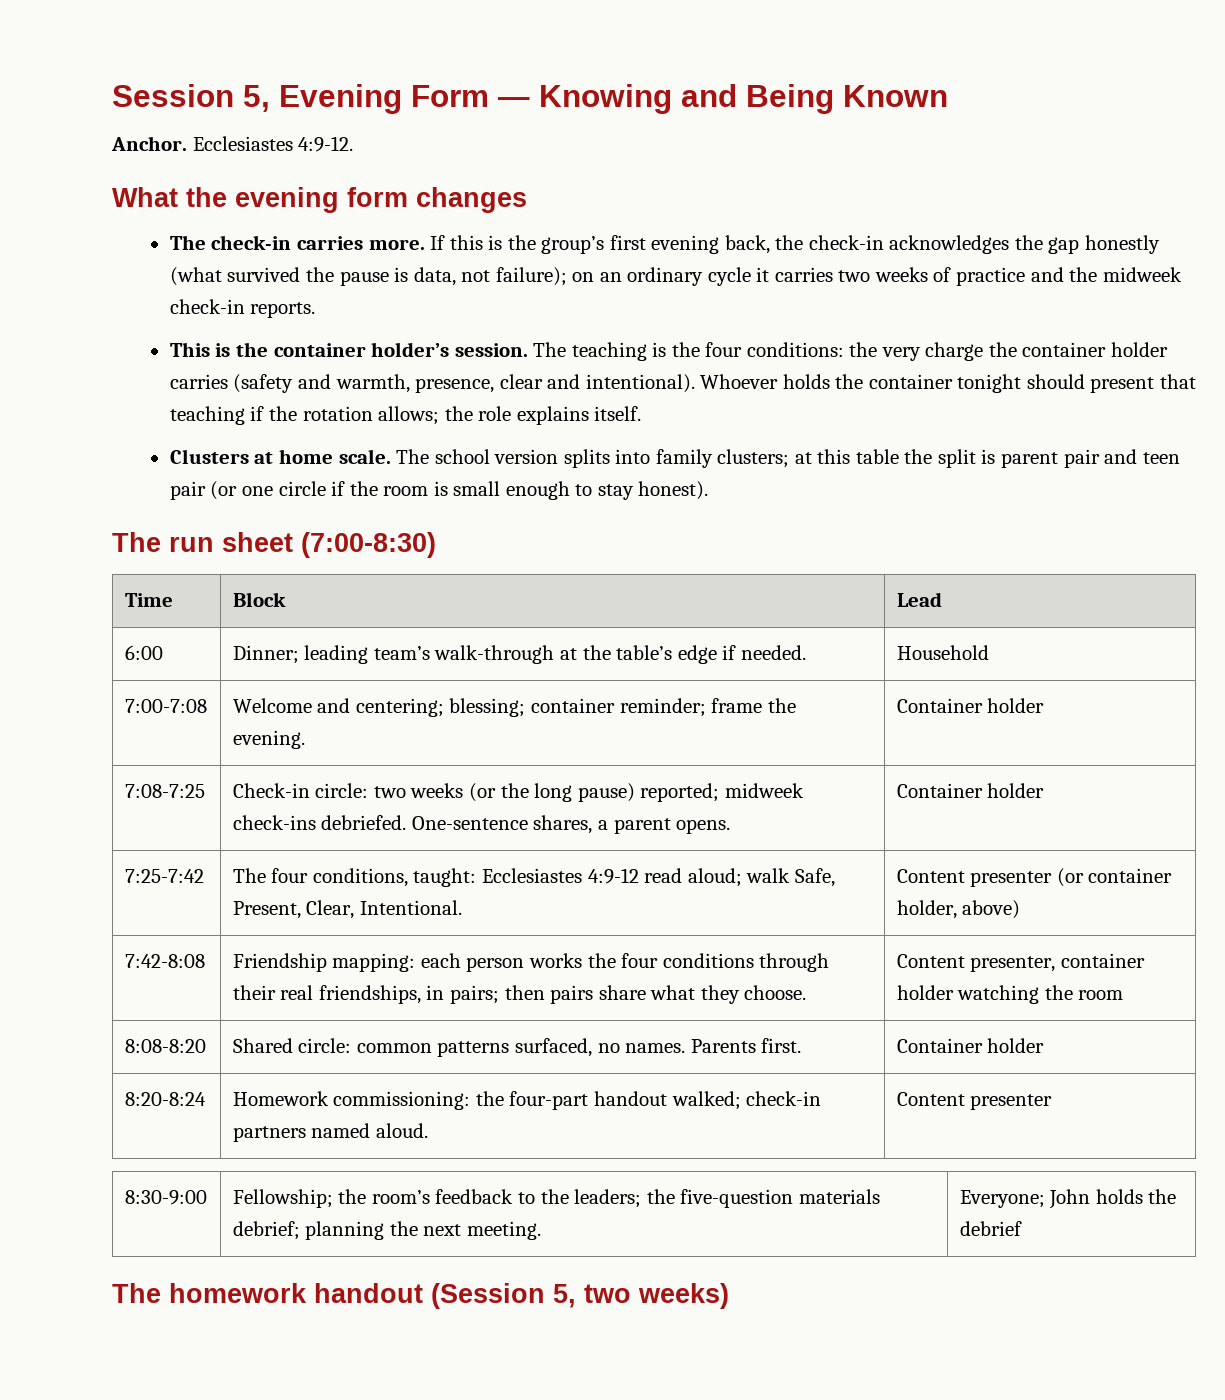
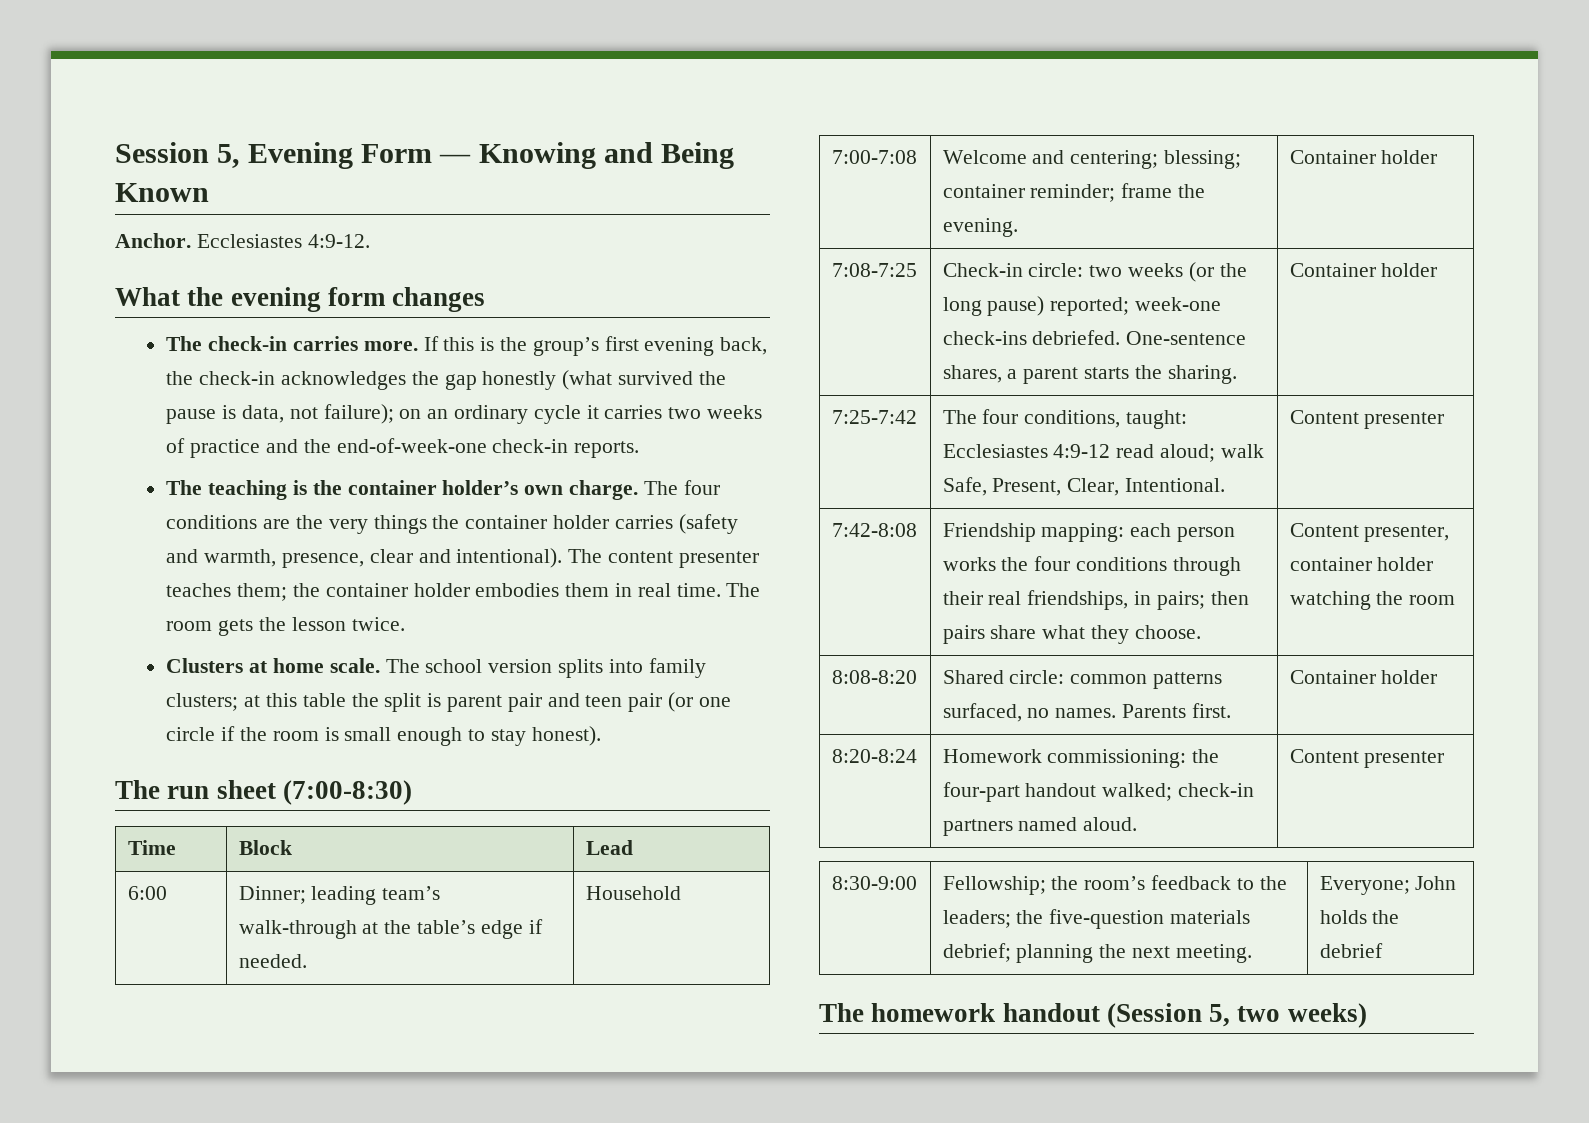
[1102,267,1182,282] midweek -> [336,438,487,453] end-of-week-one
[169,342,210,357] This -> [166,480,288,500] The teaching
[454,342,844,361] session. The teaching is the four conditions: -> [524,480,720,500] [166,515,291,529] own charge. The four conditions are
[925,342,984,361] charge -> [373,515,427,534] things
[700,374,1196,393] [169,406,642,425] Whoever holds the container tonight should present that teaching if the rotation allows; the role explains itself. -> [568,549,759,568] [166,583,761,601] [166,617,405,636] The content presenter teaches them; the container holder embodies them in real time. The room gets the lesson twice.
[724,783,804,798] midweek -> [1135,297,1222,311] week-one
[676,819,731,834] opens. -> [1084,365,1237,384] starts the sharing.
[1056,868,1173,887] [896,900,1021,919] (or container holder, above) -> (1445, 420) none

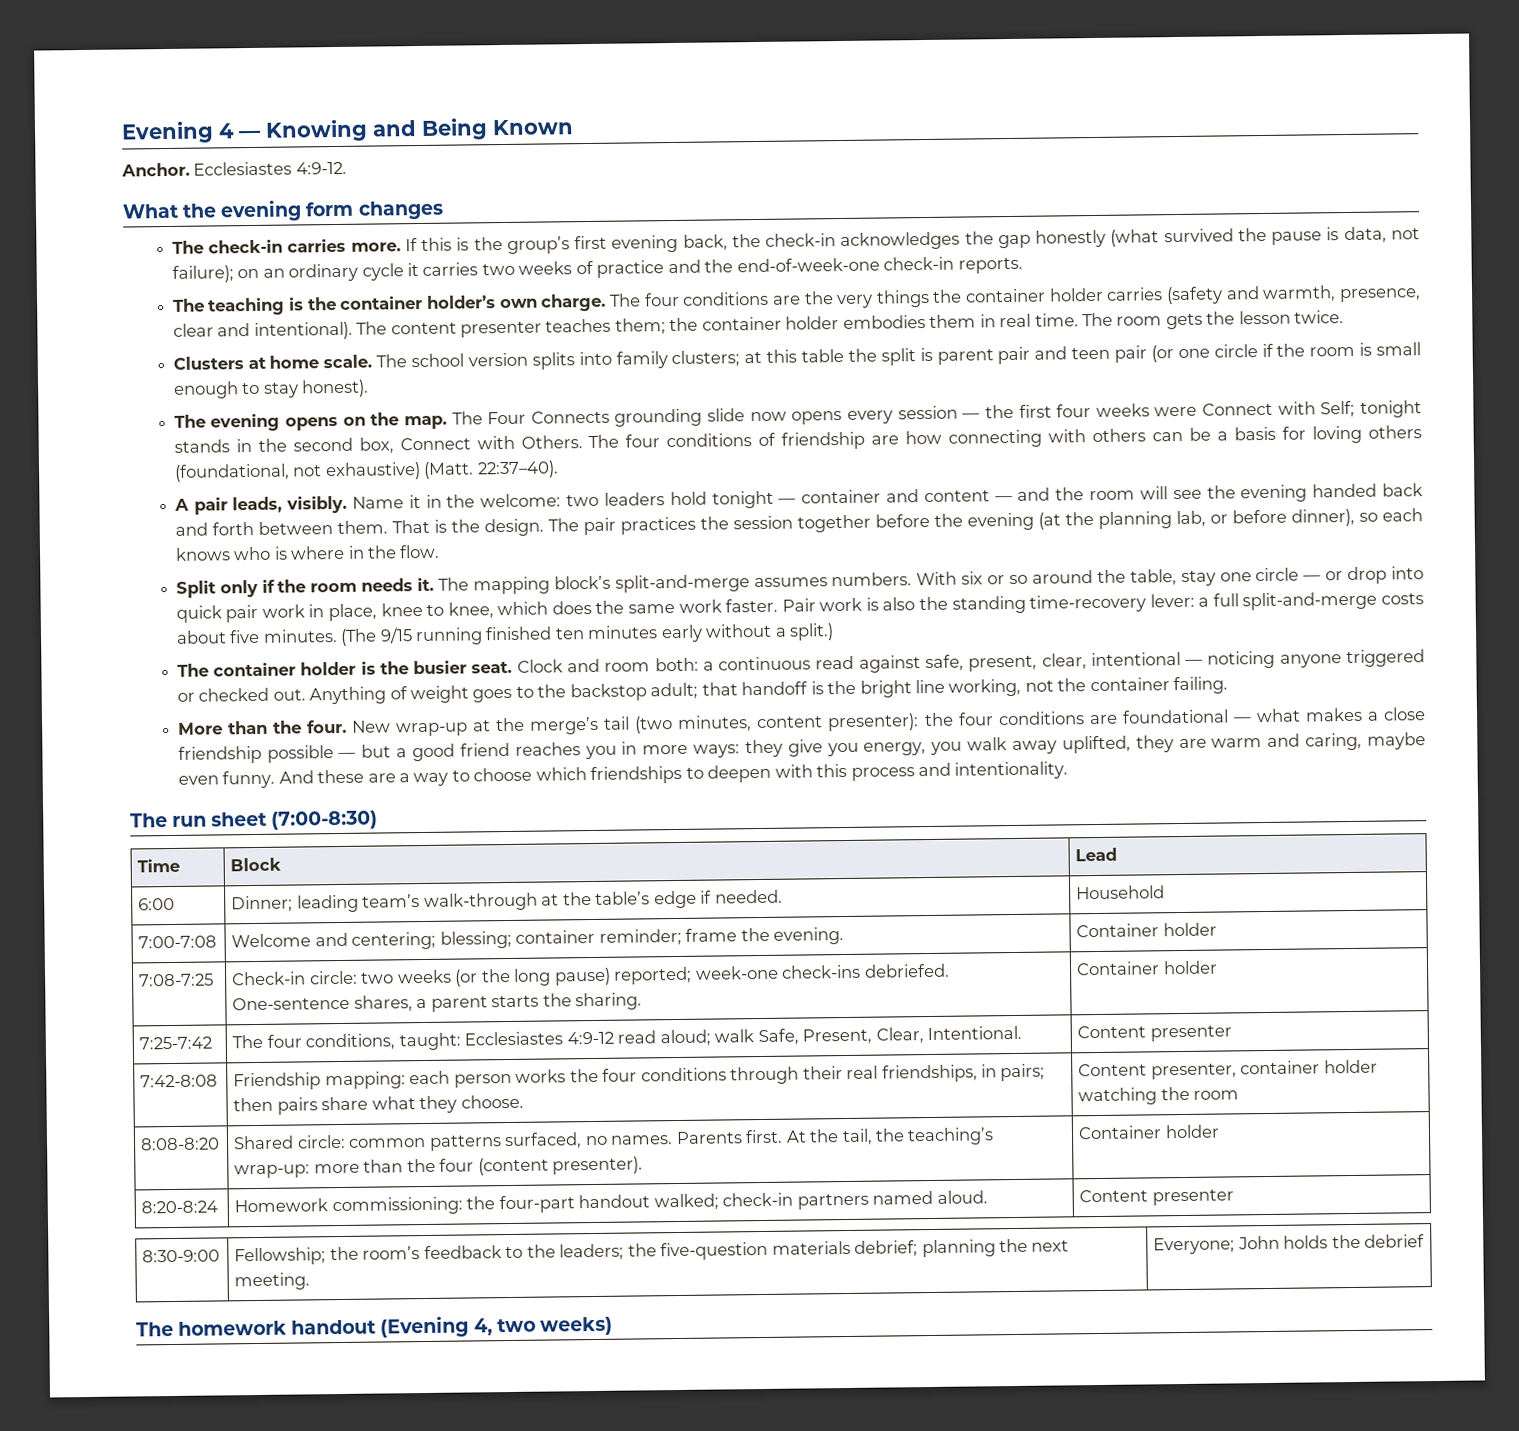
[115,142,433,169] Session 5, Evening Form -> [121,121,235,144] Evening 4
(601, 736) none -> [173,400,1423,432] [173,425,1422,454] [173,460,559,482] [173,483,1423,515] [174,508,1423,537] [174,544,441,561] [175,566,1424,598] [175,591,1424,623] [175,623,835,646] [176,649,1426,677] [176,676,1229,705] [177,707,1426,737] [177,732,1427,764] [177,761,1069,789] // The evening opens on the map. The Four Connects grounding slide now opens every session — the first four weeks were Connect with Self; tonight stands in the second box, Connect with Others. The four conditions of friendship are how connecting with others can be a basis for loving others (foundational, not exhaustive) (Matt. 22:37–40). // A pair leads, visibly. Name it in the welcome: two leaders hold tonight — container and content — and the room will see the evening handed back and forth between them. That is the design. The pair practices the session together before the evening (at the planning lab, or before dinner), so each knows who is where in the flow. // Split only if the room needs it. The mapping block’s split-and-merge assumes numbers. With six or so around the table, stay one circle — or drop into quick pair work in place, knee to knee, which does the same work faster. Pair work is also the standing time-recovery lever: a full split-and-merge costs about five minutes. (The 9/15 running finished ten minutes early without a split.) // The container holder is the busier seat. Clock and room both: a continuous read against safe, present, clear, intentional — noticing anyone triggered or checked out. Anything of weight goes to the backstop adult; that handoff is the bright line working, not the container failing. // More than the four. New wrap-up at the merge’s tail (two minutes, content presenter): the four conditions are foundational — what makes a close friendship possible — but a good friend reaches you in more ways: they give you energy, you walk away uplifted, they are warm and caring, maybe even funny. And these are a way to choose which friendships to deepen with this process and intentionality.
(1231, 710) none -> [785,1127,995,1146] [234,1156,644,1179] At the tail, the teaching’s wrap-up: more than the four (content presenter).
[1106,1003,1231,1028] (Session 5, -> [380,1316,493,1338] (Evening 4,

